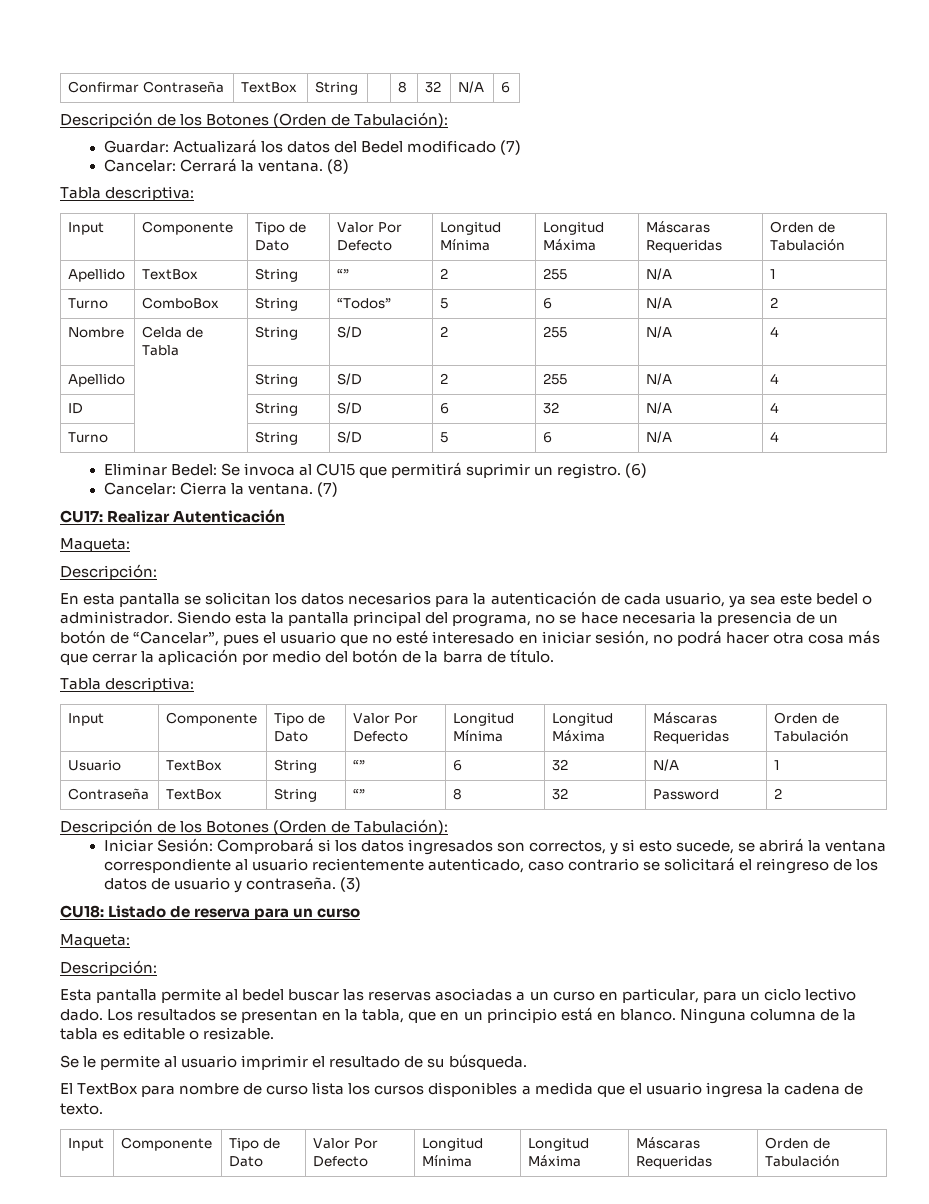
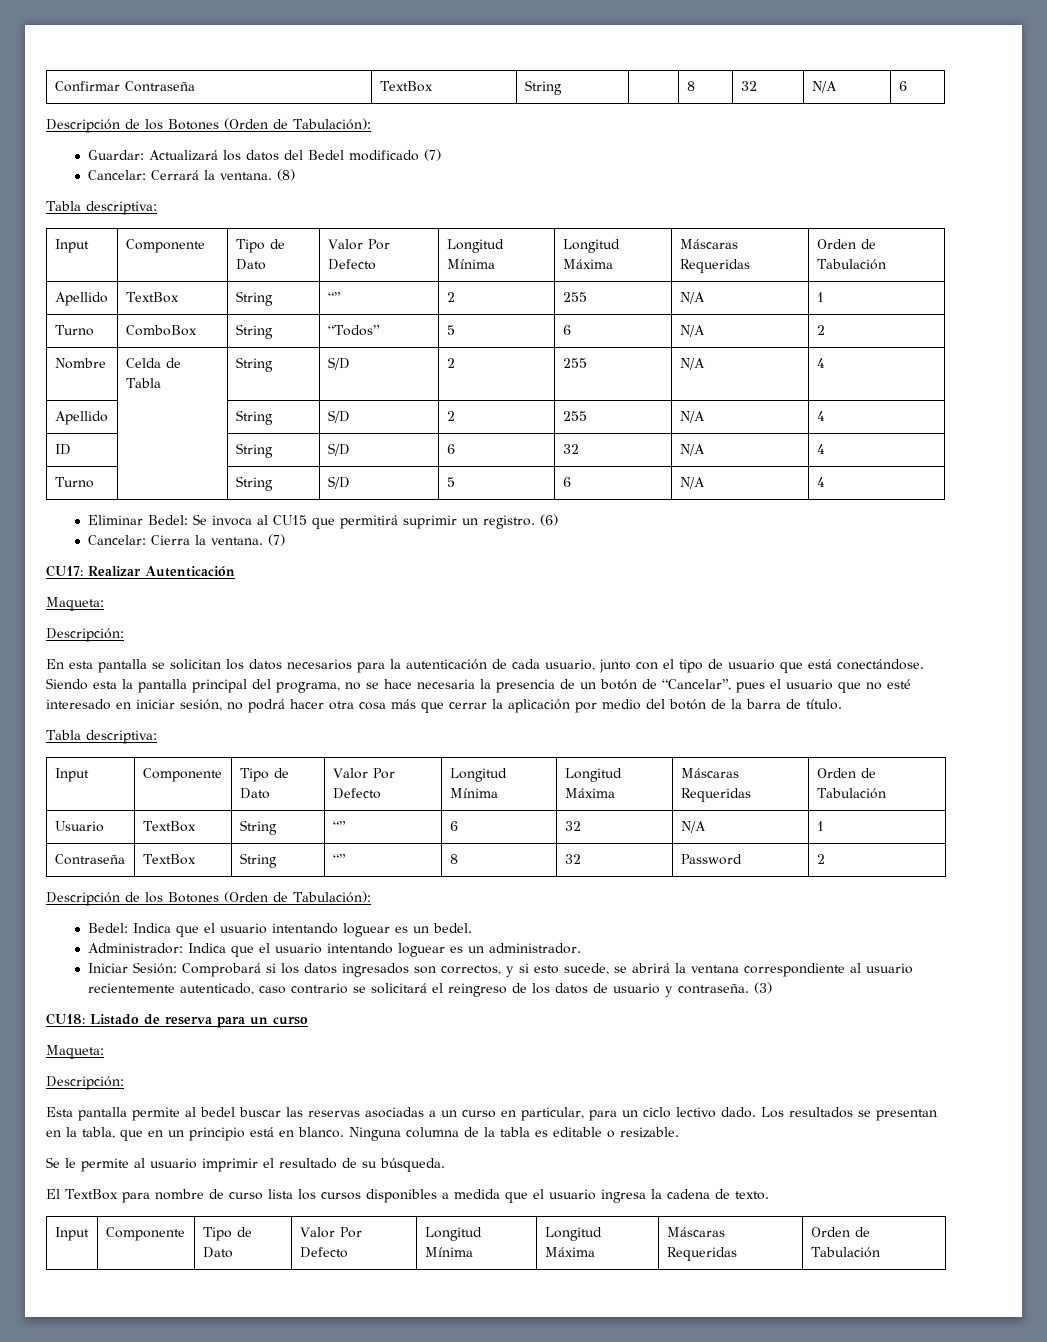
[728,593,872,608] [60,611,173,624] ya sea este bedel o administrador. -> [599,659,924,673] junto con el tipo de usuario que está conectándose.
(449, 827) none -> [87,923,472,937] [87,943,581,957] // Bedel: Indica que el usuario intentando loguear es un bedel. // Administrador: Indica que el usuario intentando loguear es un administrador.

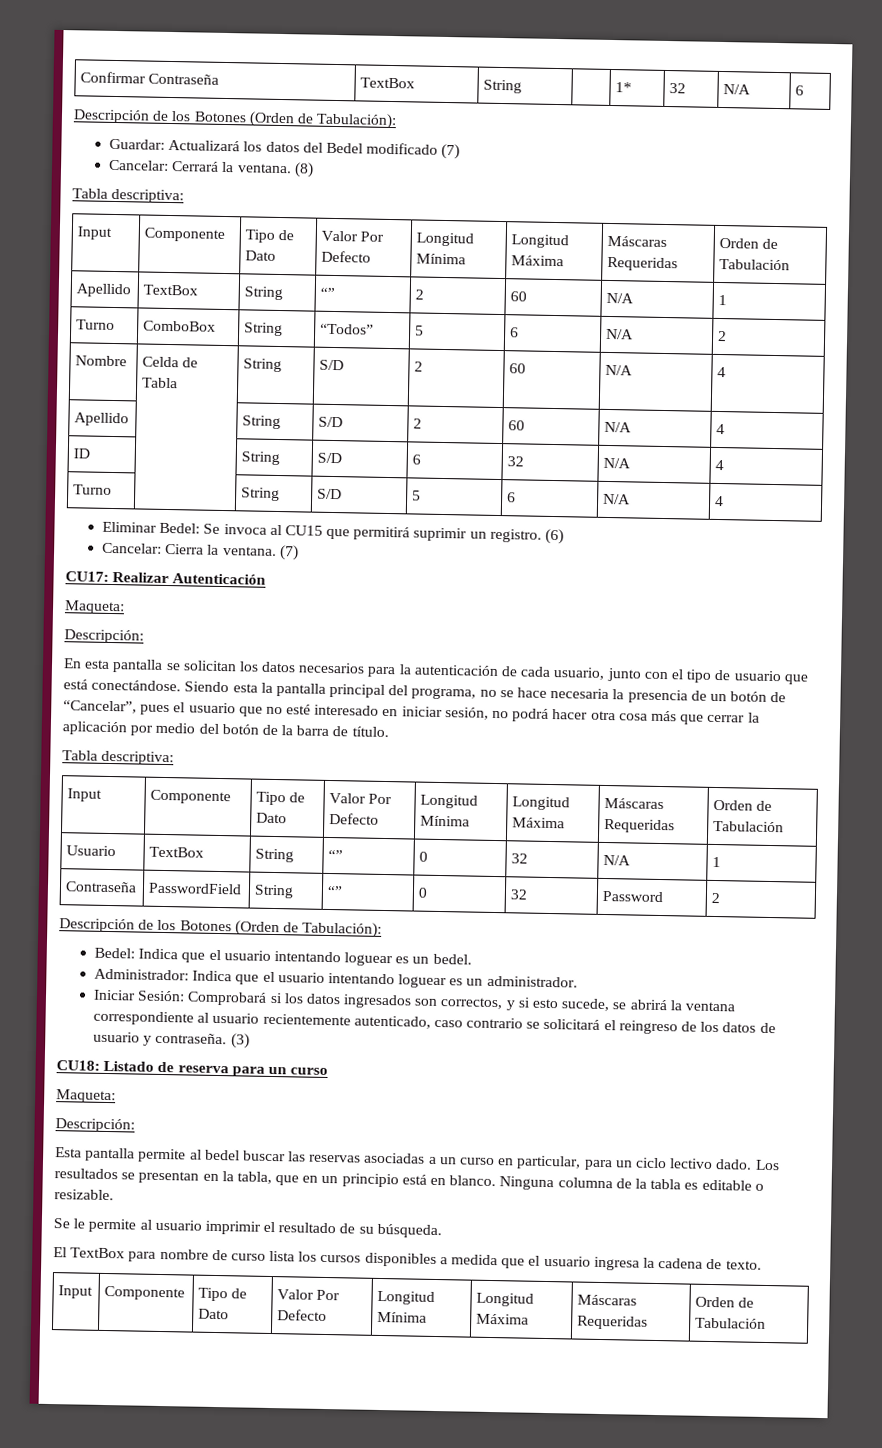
[686,81,695,91] 8 -> [615,82,633,93] 1*
[562,292,587,302] 255 -> [510,291,528,302] 60
[562,358,587,368] 255 -> [509,363,527,374] 60
[562,411,587,421] 255 -> [508,420,526,431] 60
[449,821,458,831] 6 -> [419,851,429,862] 0
[142,854,196,865] [239,853,277,868] [332,854,346,864] [449,854,458,864] TextBox | String | “” | 8 -> [148,882,243,895] [254,884,295,899] [327,885,344,897] [418,887,429,898] PasswordField | String | “” | 0

